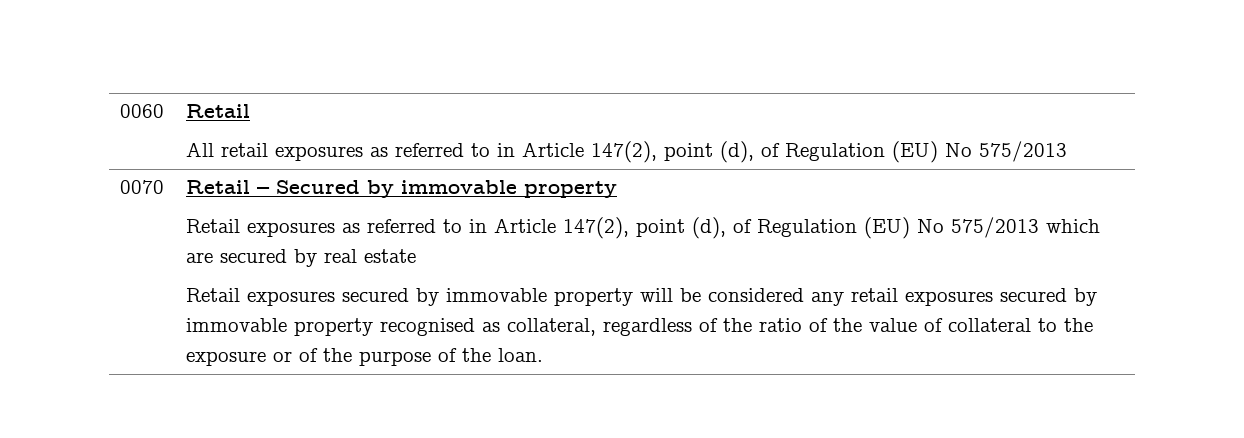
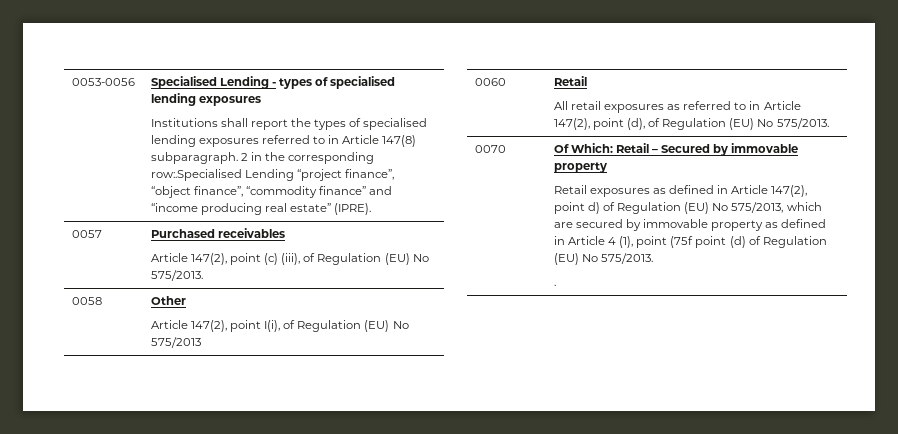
(119, 111) none -> [71,78,135,86] [150,76,396,89] [150,93,261,106] [150,118,428,130] [150,135,417,147] [150,152,375,164] [150,169,395,181] [150,186,393,198] [150,203,372,215] [71,230,102,238] [150,228,285,238] [150,253,429,265] [150,270,203,281] [71,297,102,305] [150,296,186,305] [150,320,409,332] [150,337,201,348] 0053-0056 | Specialised Lending - types of specialised lending exposures // Institutions shall report the types of specialised lending exposures referred to in Article 147(8) subparagraph. 2 in the corresponding row:.Specialised Lending “project finance”, “object finance”, “commodity finance” and “income producing real estate” (IPRE). // 0057 | Purchased receivables // Article 147(2), point (c) (iii), of Regulation (EU) No 575/2013. // 0058 | Other // Article 147(2), point I(i), of Regulation (EU) No 575/2013 //
[978,141,1067,162] 575/2013 -> [776,118,829,129] 575/2013.
(164, 187) none -> [553,143,613,153] Of Which:
[366,217,1039,239] referred to in Article 147(2), point (d), of Regulation (EU) No 575/2013 -> [669,185,808,197] [553,202,784,214] defined in Article 147(2), point d) of Regulation (EU) No 575/2013,
[323,249,416,263] [185,288,1097,306] [185,318,1093,336] [185,348,543,366] real estate // Retail exposures secured by immovable property will be considered any retail exposures secured by immovable property recognised as collateral, regardless of the ratio of the value of collateral to the exposure or of the purpose of the loan. -> [643,219,827,231] [553,236,827,248] [553,253,653,265] [553,284,556,286] immovable property as defined in Article 4 (1), point (75f point (d) of Regulation (EU) No 575/2013. // .

